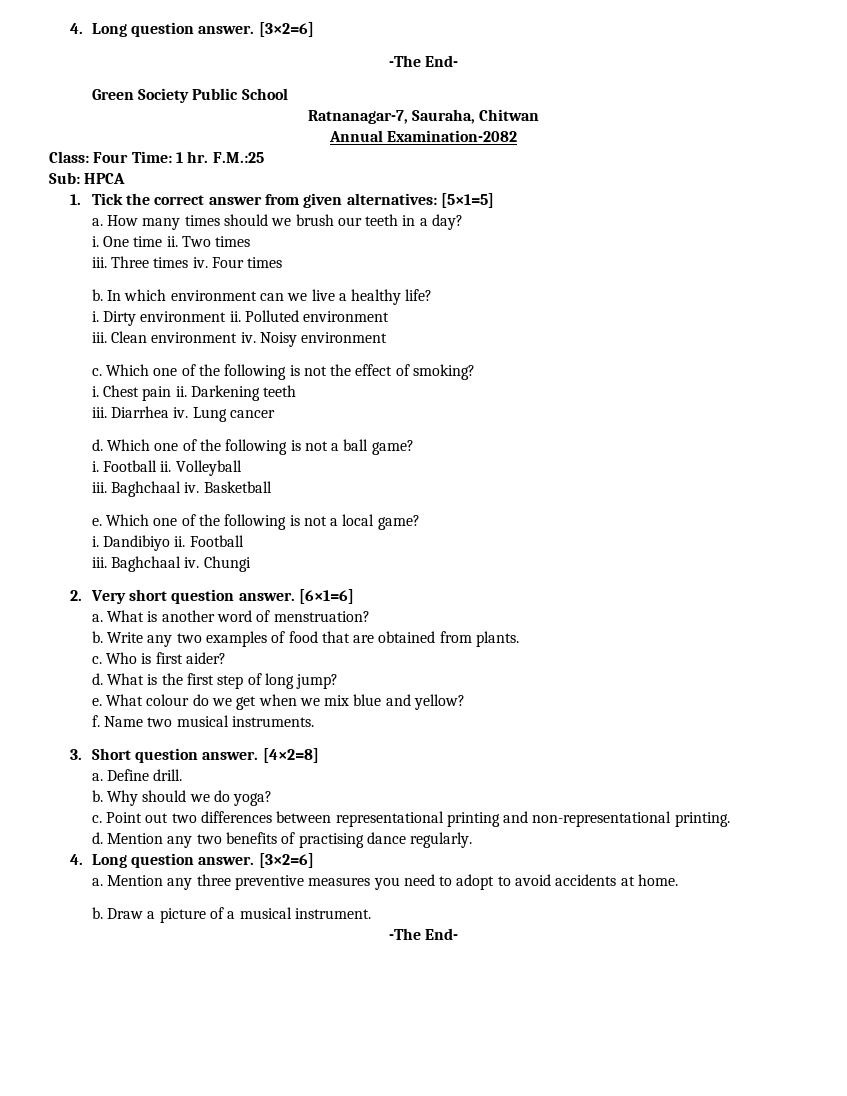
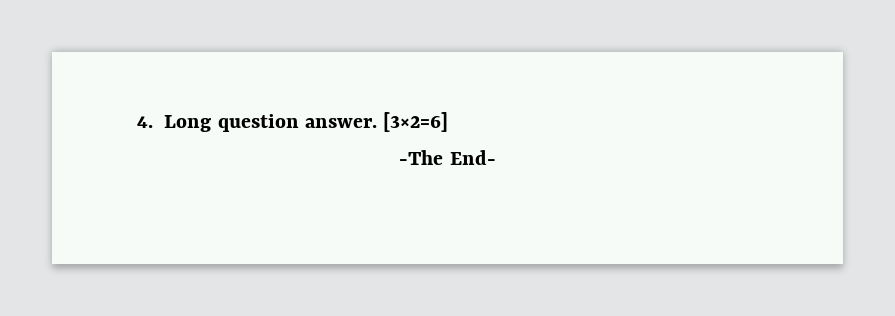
[91,88,288,103] [307,109,540,124] [328,130,518,142] [49,151,264,163] [49,172,126,184] [70,193,494,208] [91,214,464,230] [91,236,251,247] [91,256,283,268] [91,289,433,305] [91,310,390,326] [91,331,388,347] [91,364,476,380] [91,385,297,401] [91,406,275,422] [91,439,414,455] [91,460,242,476] [91,481,272,497] [91,514,420,530] [91,535,244,551] [91,556,251,572] [70,589,354,604] [91,610,370,622] [91,631,520,647] [91,652,226,664] [91,673,339,689] [91,694,466,710] [91,715,314,727] [70,748,319,763] [91,769,183,781] [91,790,273,806] [91,811,730,827] [91,832,473,848] [70,853,314,868] [91,874,679,890] [91,907,371,923] [388,928,459,940] // Green Society Public School // Ratnanagar-7, Sauraha, Chitwan // Annual Examination-2082 // Class: Four Time: 1 hr. F.M.:25 // Sub: HPCA // 1. Tick the correct answer from given alternatives: [5×1=5] // a. How many times should we brush our teeth in a day? // i. One time ii. Two times // iii. Three times iv. Four times // b. In which environment can we live a healthy life? // i. Dirty environment ii. Polluted environment // iii. Clean environment iv. Noisy environment // c. Which one of the following is not the effect of smoking? // i. Chest pain ii. Darkening teeth // iii. Diarrhea iv. Lung cancer // d. Which one of the following is not a ball game? // i. Football ii. Volleyball // iii. Baghchaal iv. Basketball // e. Which one of the following is not a local game? // i. Dandibiyo ii. Football // iii. Baghchaal iv. Chungi // 2. Very short question answer. [6×1=6] // a. What is another word of menstruation? // b. Write any two examples of food that are obtained from plants. // c. Who is first aider? // d. What is the first step of long jump? // e. What colour do we get when we mix blue and yellow? // f. Name two musical instruments. // 3. Short question answer. [4×2=8] // a. Define drill. // b. Why should we do yoga? // c. Point out two differences between representational printing and non-representational printing. // d. Mention any two benefits of practising dance regularly. // 4. Long question answer. [3×2=6] // a. Mention any three preventive measures you need to adopt to avoid accidents at home. // b. Draw a picture of a musical instrument. // -The End- -> (496, 157) none

